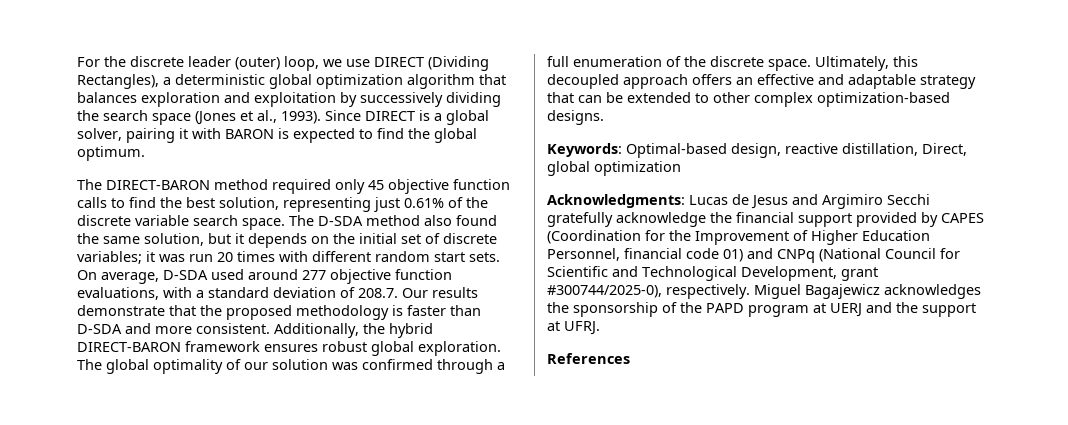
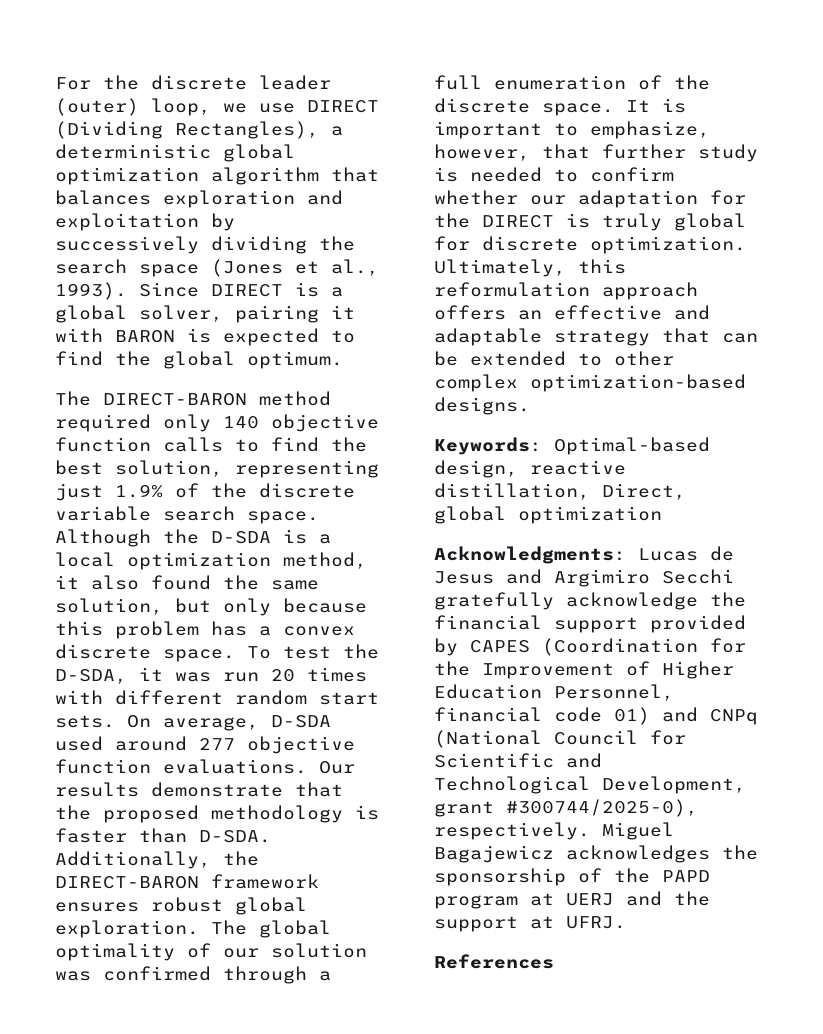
[368,180,384,190] 45 -> [223,416,259,429] 140
[404,198,444,208] 0.61% -> [115,484,163,498] 1.9%
[289,215,420,226] The D-SDA method -> [55,529,331,547] [55,552,367,570] [55,575,79,589] Although the D-SDA is a local optimization method, it
[235,233,497,248] [77,251,142,264] it depends on the initial set of discrete variables; -> [223,598,367,616] [55,621,355,639] [55,644,379,662] [55,669,127,684] only because this problem has a convex discrete space. To test the D-SDA,
[77,287,398,300] evaluations, with a standard deviation of 208.7. -> [163,759,307,774] evaluations.
[77,323,270,334] D-SDA and more consistent. -> [199,830,271,843] D-SDA.
[389,323,433,338] hybrid -> (259, 858) none
(811, 65) none -> [626,98,686,113] [434,121,710,139] [434,144,758,162] [434,167,674,182] [434,190,746,208] [434,213,746,231] [434,236,746,254] It is important to emphasize, however, that further study is needed to confirm whether our adaptation for the DIRECT is truly global for discrete optimization.
[547,74,619,89] decoupled -> [434,282,590,297] reformulation

